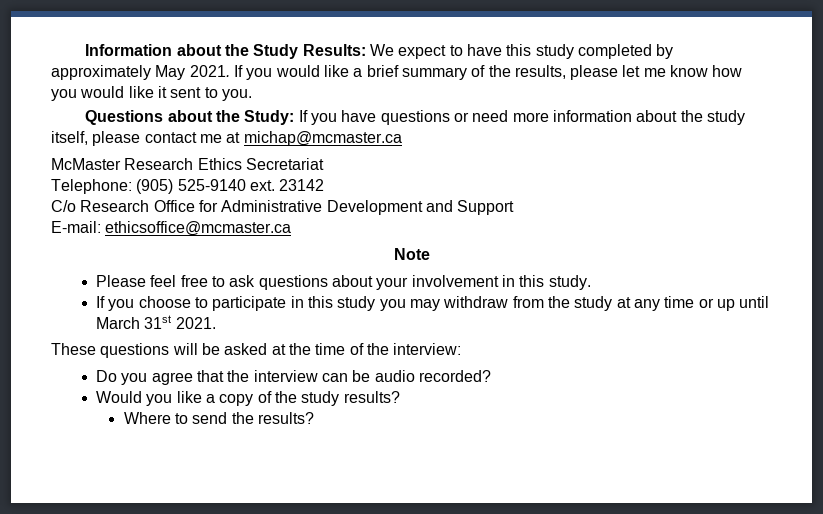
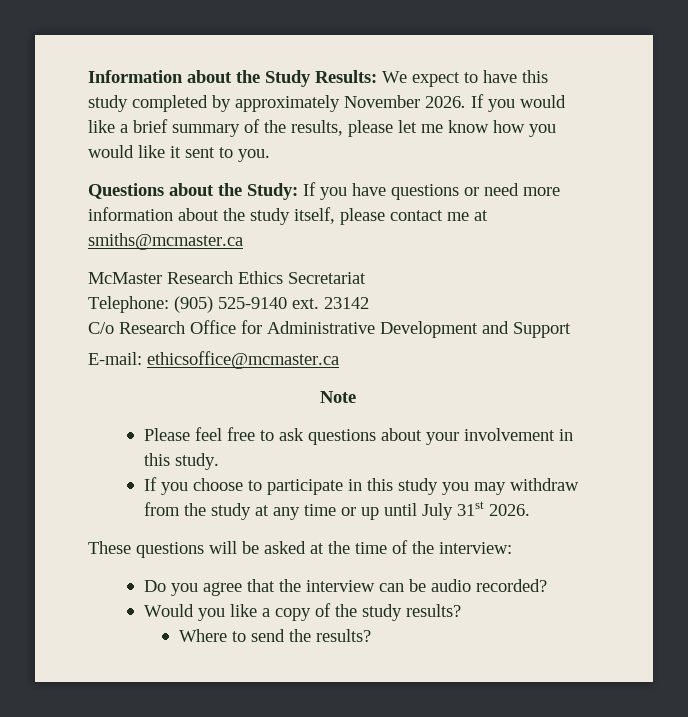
[155,65,230,80] May 2021. -> [344,95,466,108] November 2026.
[243,131,402,146] michap@mcmaster.ca -> [88,233,243,250] smiths@mcmaster.ca
[96,315,216,329] March 31st 2021. -> [421,501,530,520] July 31st 2026.

